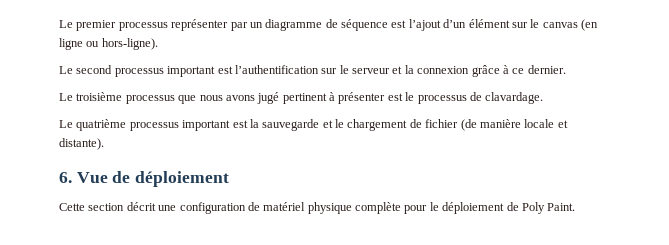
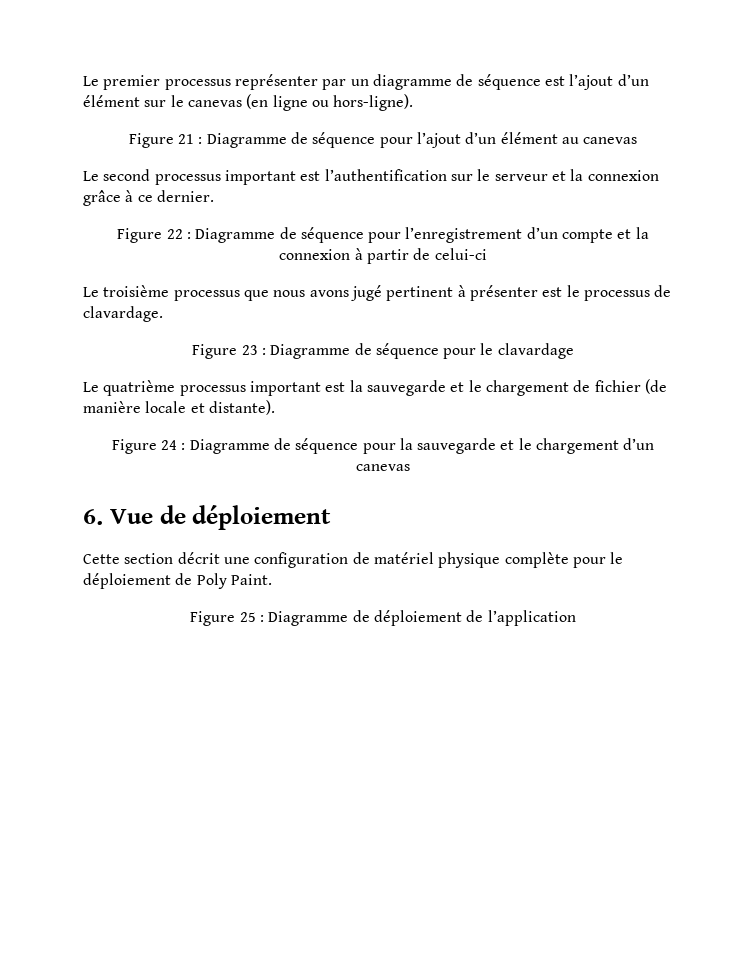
[542,22,578,28] canvas -> [187,100,242,107] canevas
(158, 44) none -> [128,132,638,148] // Figure 21 : Diagramme de séquence pour l’ajout d’un élément au canevas
(566, 69) none -> [117,227,649,243] [279,248,487,264] // Figure 22 : Diagramme de séquence pour l’enregistrement d’un compte et la connexion à partir de celui-ci
(544, 98) none -> [192,343,574,359] // Figure 23 : Diagramme de séquence pour le clavardage
(104, 144) none -> [111,438,655,454] [356,464,410,471] // Figure 24 : Diagramme de séquence pour la sauvegarde et le chargement d’un canevas
(576, 207) none -> [190,610,576,626] // Figure 25 : Diagramme de déploiement de l’application

